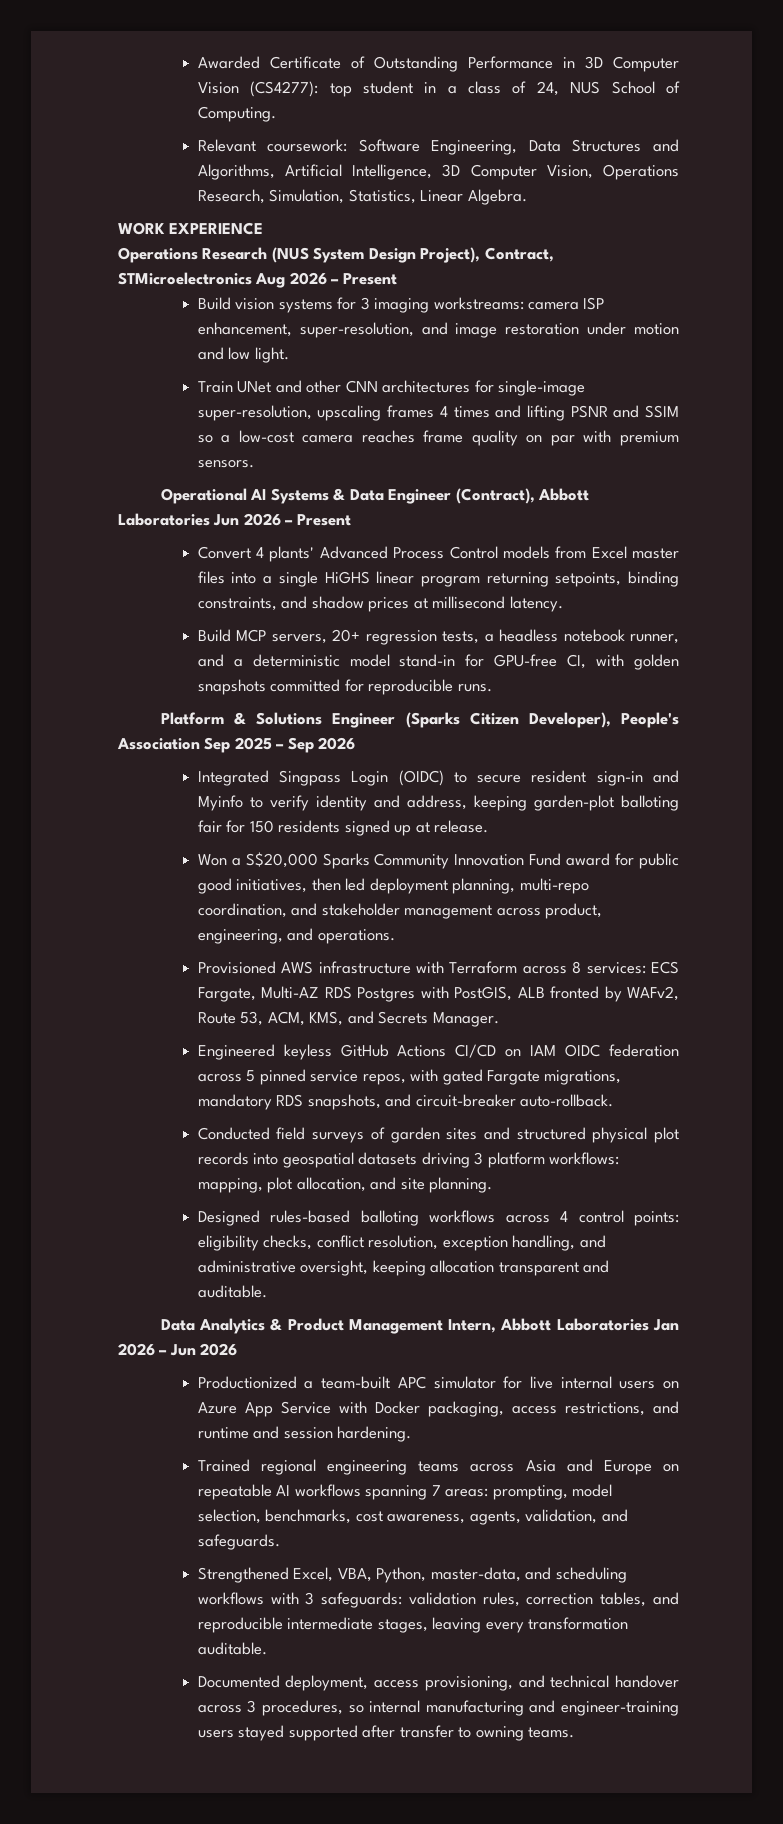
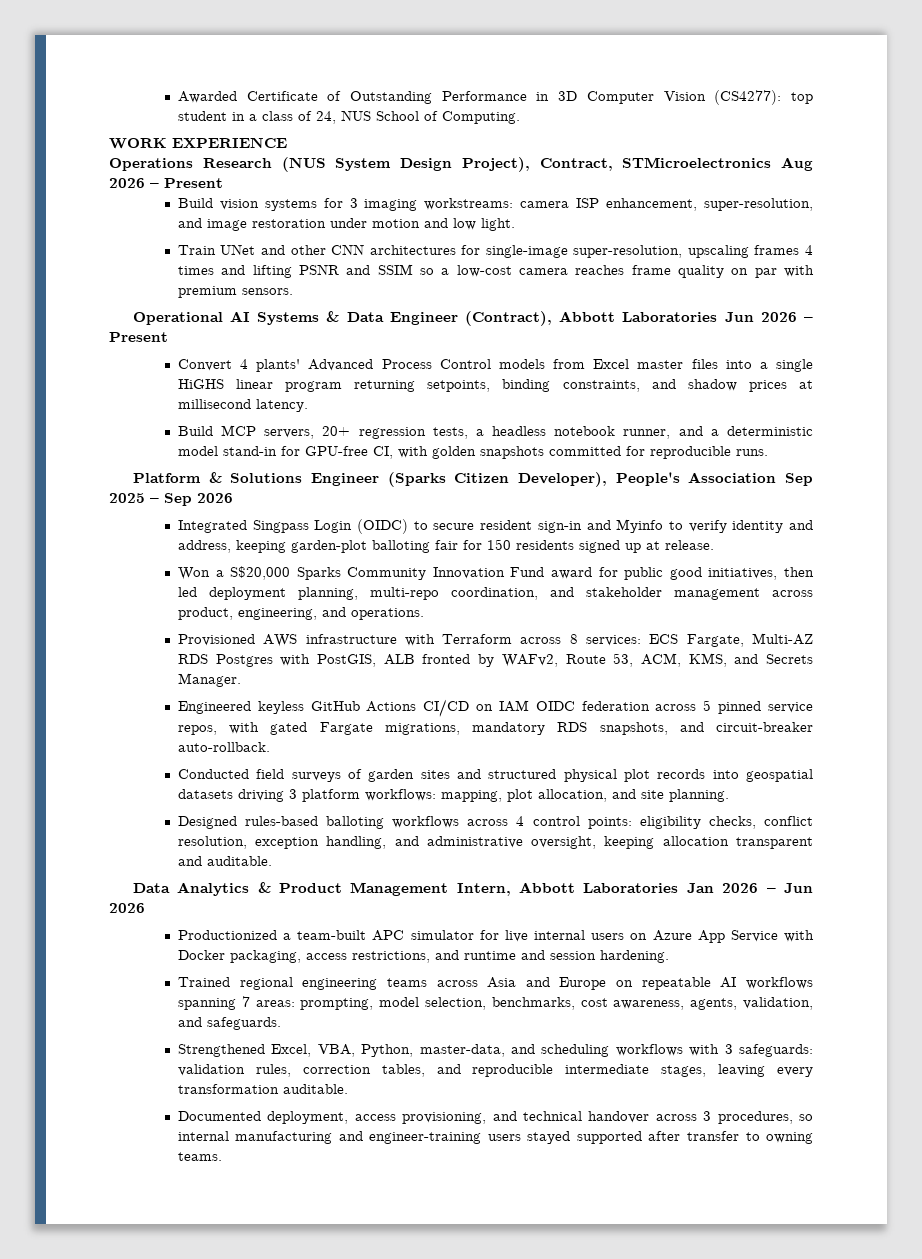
[197,139,679,155] [197,164,679,180] [197,189,527,205] // Relevant coursework: Software Engineering, Data Structures and Algorithms, Artificial Intelligence, 3D Computer Vision, Operations Research, Simulation, Statistics, Linear Algebra. -> (520, 117) none

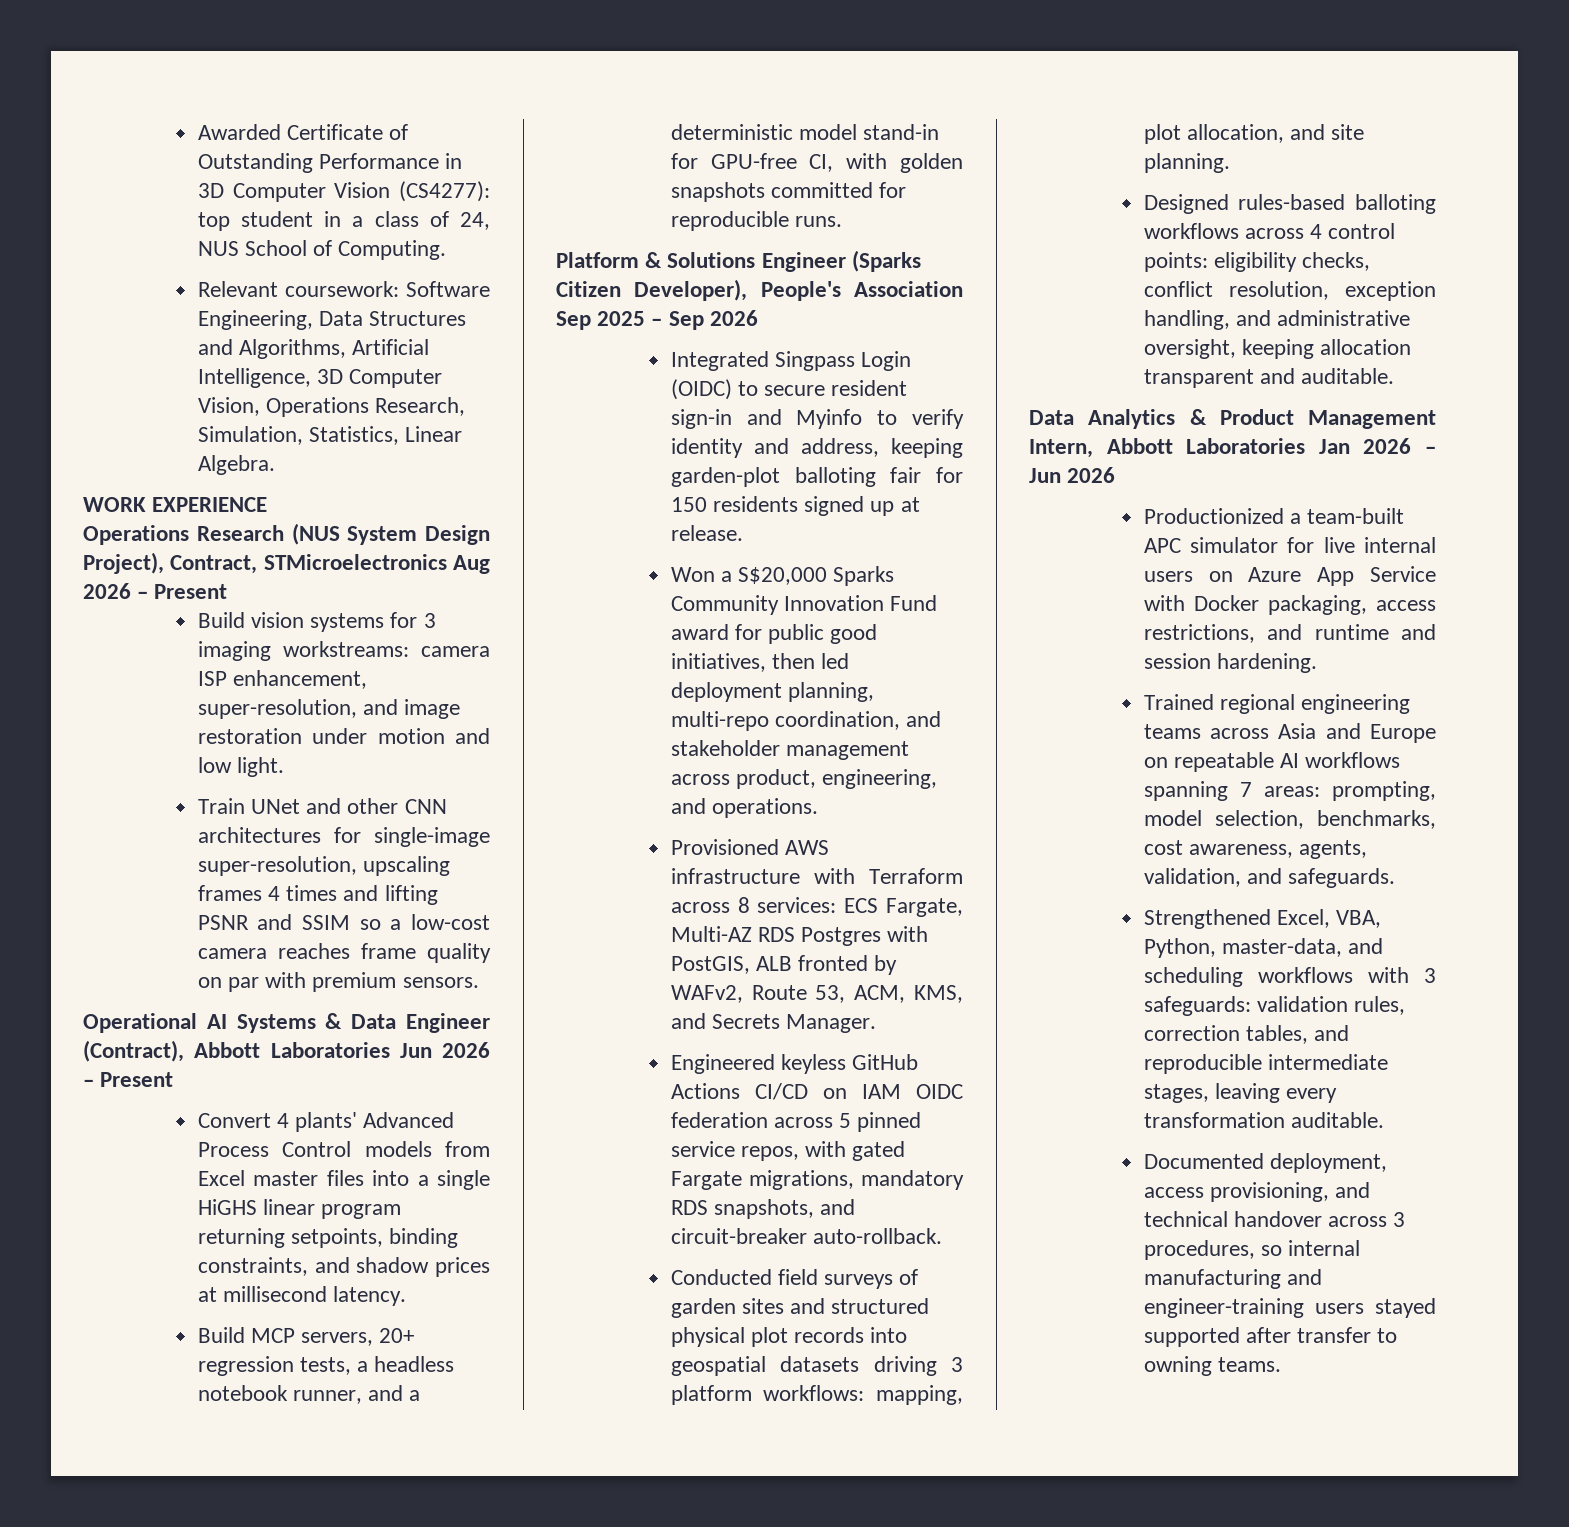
(520, 117) none -> [197,281,490,297] [197,310,467,330] [197,339,430,359] [197,368,443,388] [197,397,466,417] [197,426,463,445] [197,455,275,475] // Relevant coursework: Software Engineering, Data Structures and Algorithms, Artificial Intelligence, 3D Computer Vision, Operations Research, Simulation, Statistics, Linear Algebra.

